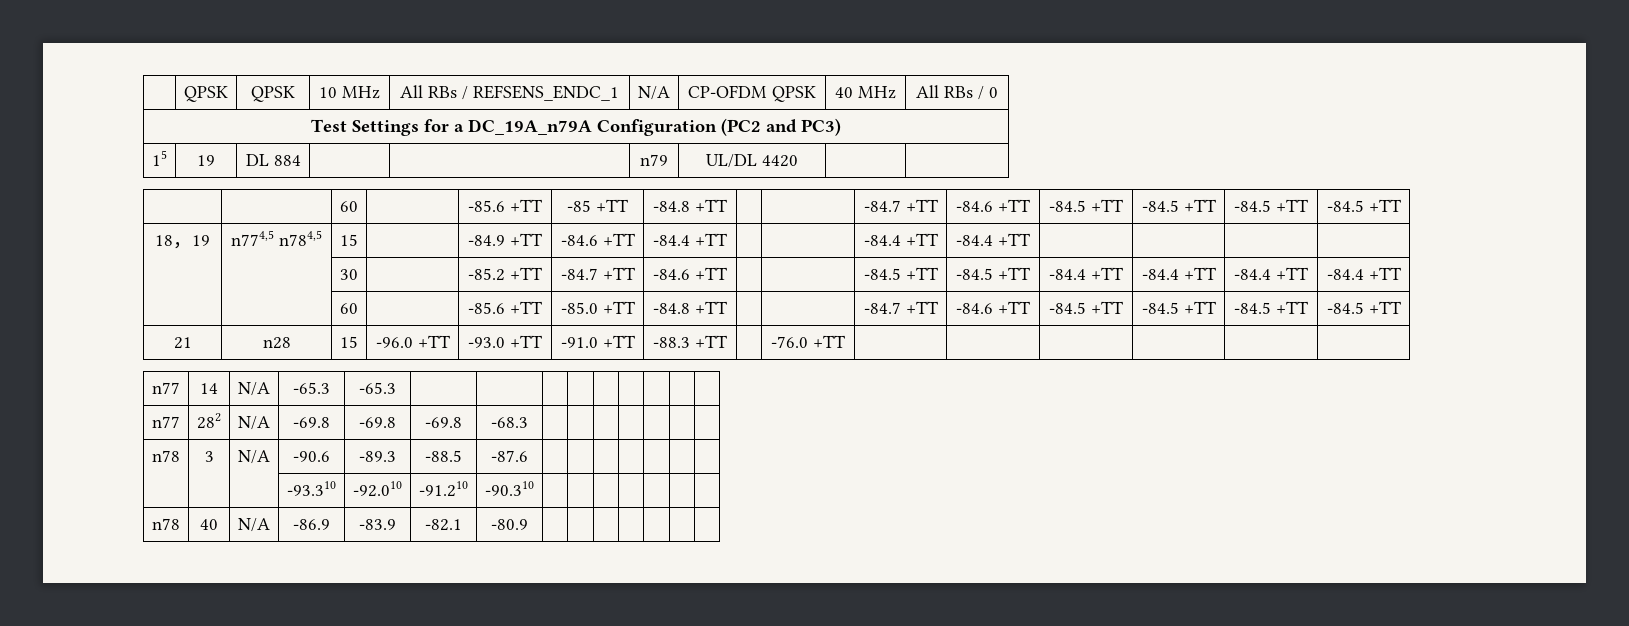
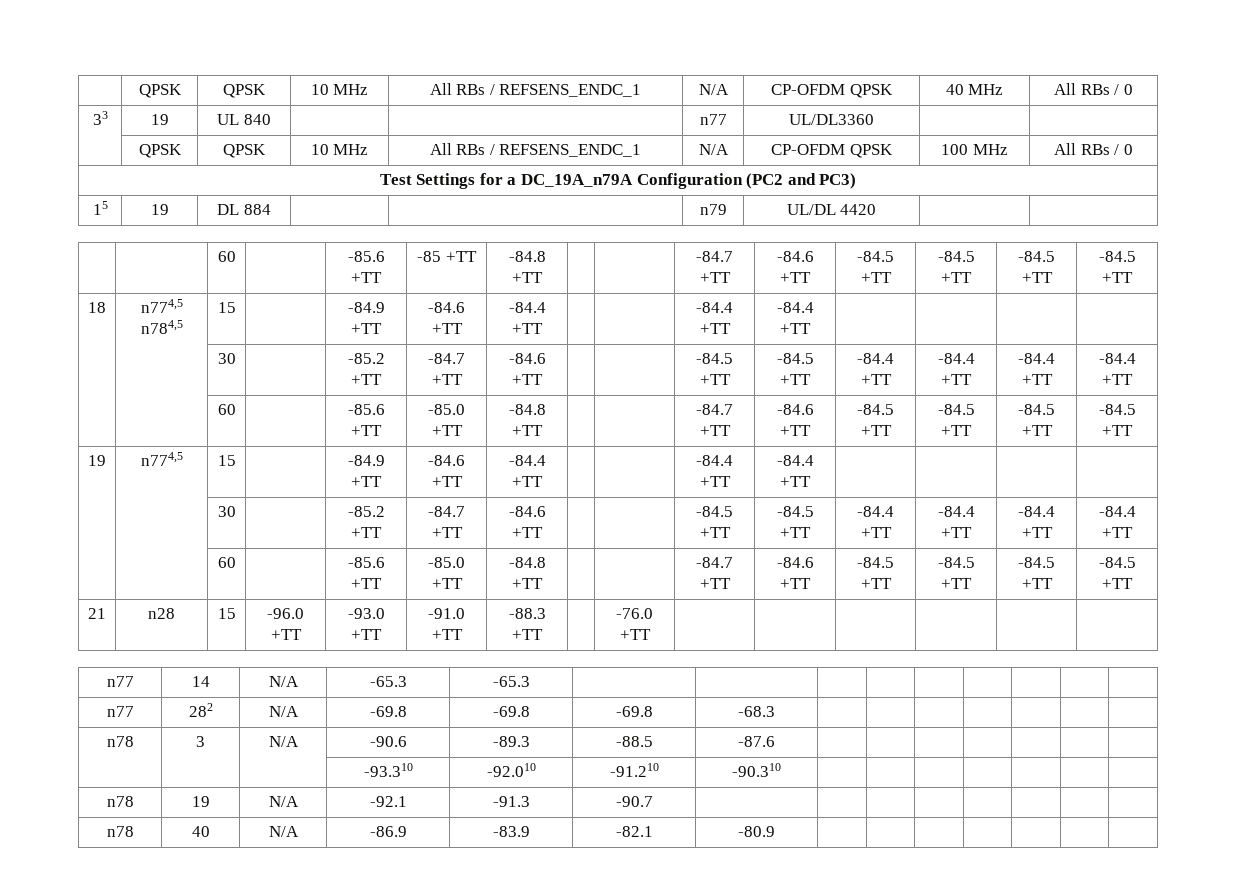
(998, 92) none -> [92,111,108,125] [150,114,169,125] [217,114,271,125] [699,114,727,125] [789,114,875,125] [138,144,182,158] [223,144,266,158] [310,144,369,155] [429,143,642,157] [698,144,729,155] [771,144,893,158] [941,144,1008,155] [1054,143,1133,155] // 33 | 19 | UL 840 | | | n77 | UL/DL3360 | | // | QPSK | QPSK | 10 MHz | All RBs / REFSENS_ENDC_1 | N/A | CP-OFDM QPSK | 100 MHz | All RBs / 0
[173,242,192,249] ， -> [140,299,183,313] [140,320,183,334] [217,302,236,313] [347,302,385,313] [351,323,382,334] [428,302,465,313] [431,323,463,334] [508,302,546,313] [512,323,543,334] [696,302,733,313] [699,323,731,334] [776,302,814,313] [780,323,811,334] [217,353,236,364] [347,353,385,364] [351,374,382,385] [428,353,465,364] [431,374,463,385] [508,353,546,364] [512,374,543,385] [696,353,733,364] [699,374,731,385] [776,353,814,364] [780,374,811,385] [857,353,894,364] [860,374,892,385] [937,353,975,364] [941,374,972,385] [1018,353,1055,364] [1021,374,1053,385] [1098,353,1136,364] [1102,374,1133,385] [217,404,236,415] [347,404,385,415] [351,425,382,436] [428,404,465,415] [431,425,463,436] [508,404,546,415] [512,425,543,436] [696,404,733,415] [699,425,731,436] [776,404,814,415] [780,425,811,436] [857,404,894,415] [860,425,892,436] [937,404,975,415] [941,425,972,436] [1018,404,1055,415] [1021,425,1053,436] [1098,404,1136,415] [1102,425,1133,436] | n774,5 n784,5 | 15 | | -84.9 +TT | -84.6 +TT | -84.4 +TT | | | -84.4 +TT | -84.4 +TT | | | | // | | 30 | | -85.2 +TT | -84.7 +TT | -84.6 +TT | | | -84.5 +TT | -84.5 +TT | -84.4 +TT | -84.4 +TT | -84.4 +TT | -84.4 +TT // | | 60 | | -85.6 +TT | -85.0 +TT | -84.8 +TT | | | -84.7 +TT | -84.6 +TT | -84.5 +TT | -84.5 +TT | -84.5 +TT | -84.5 +TT //
[279,230,322,246] n784,5 -> (183, 459) none
(534, 488) none -> [106,796,134,807] [191,796,210,807] [268,796,299,807] [369,796,407,807] [492,796,530,807] [615,796,653,807] // n78 | 19 | N/A | -92.1 | -91.3 | -90.7 | | | | | | | |

